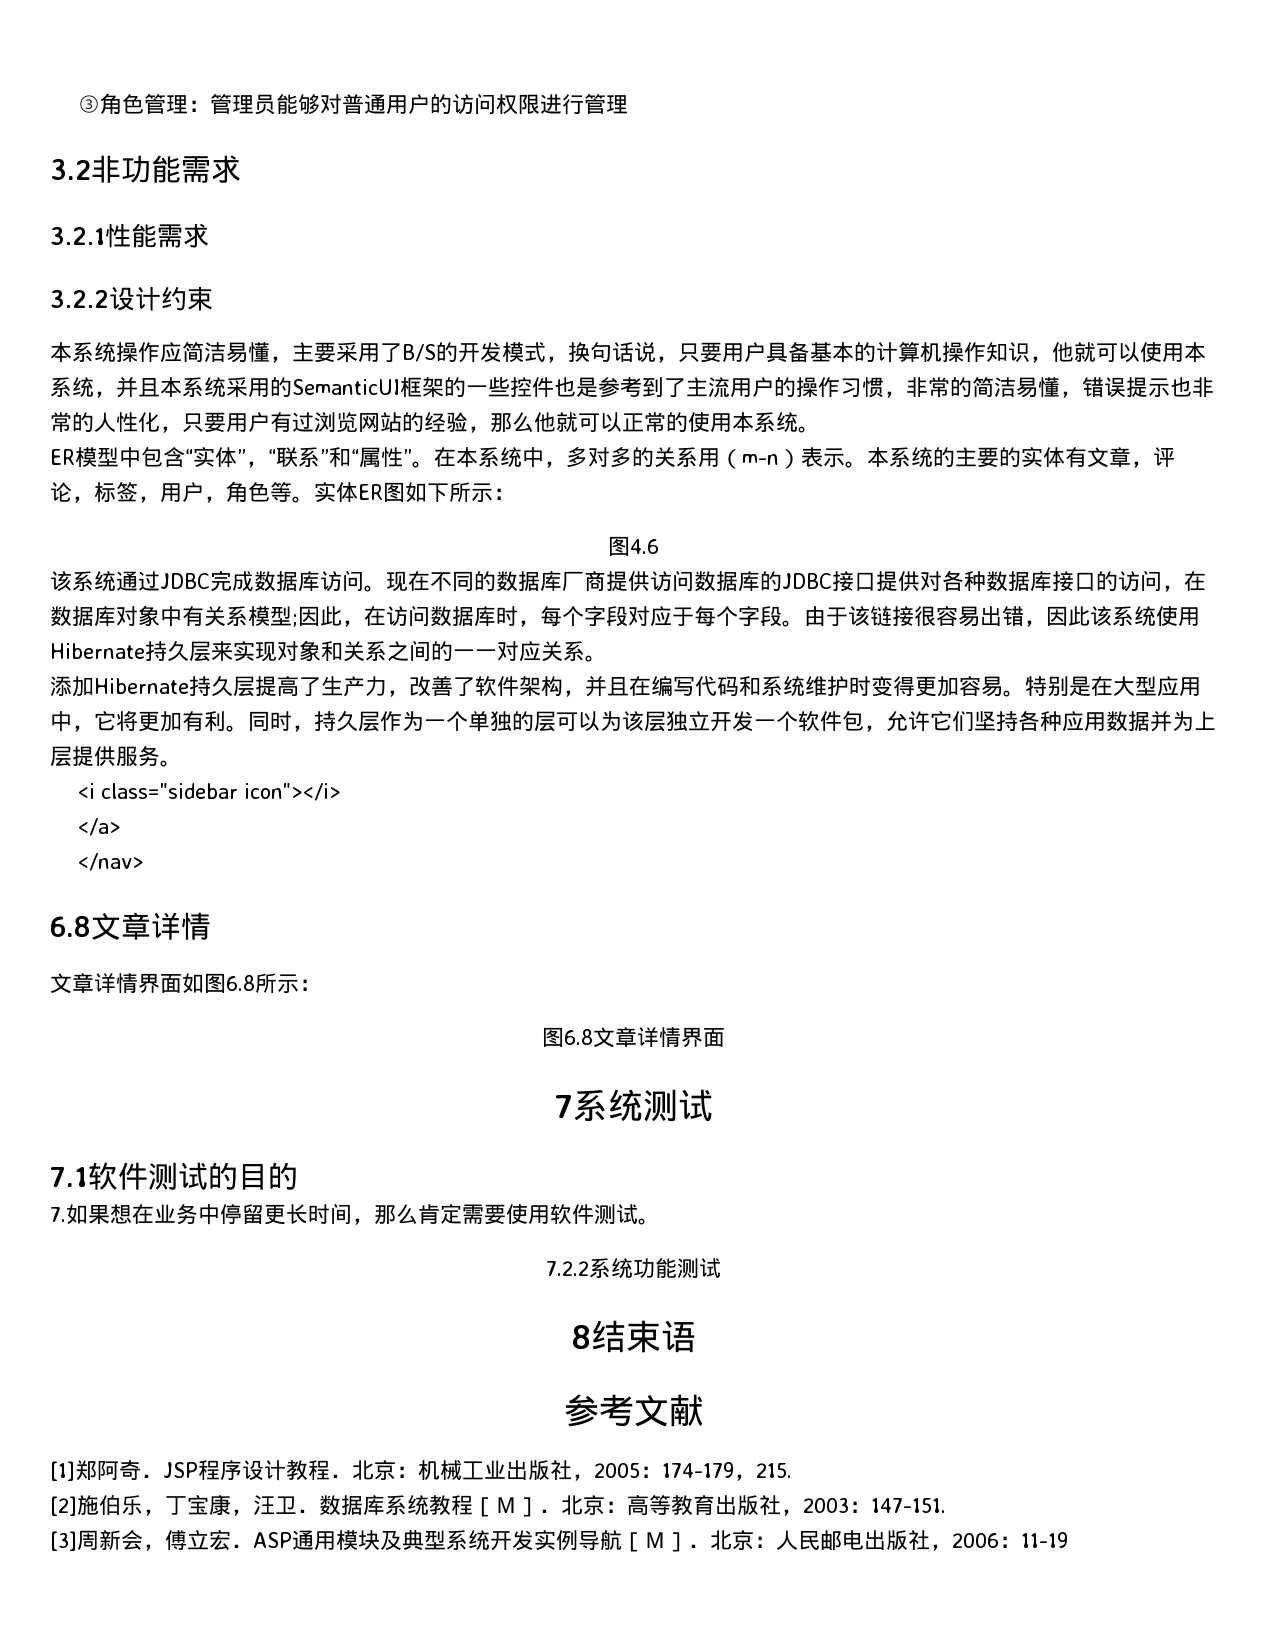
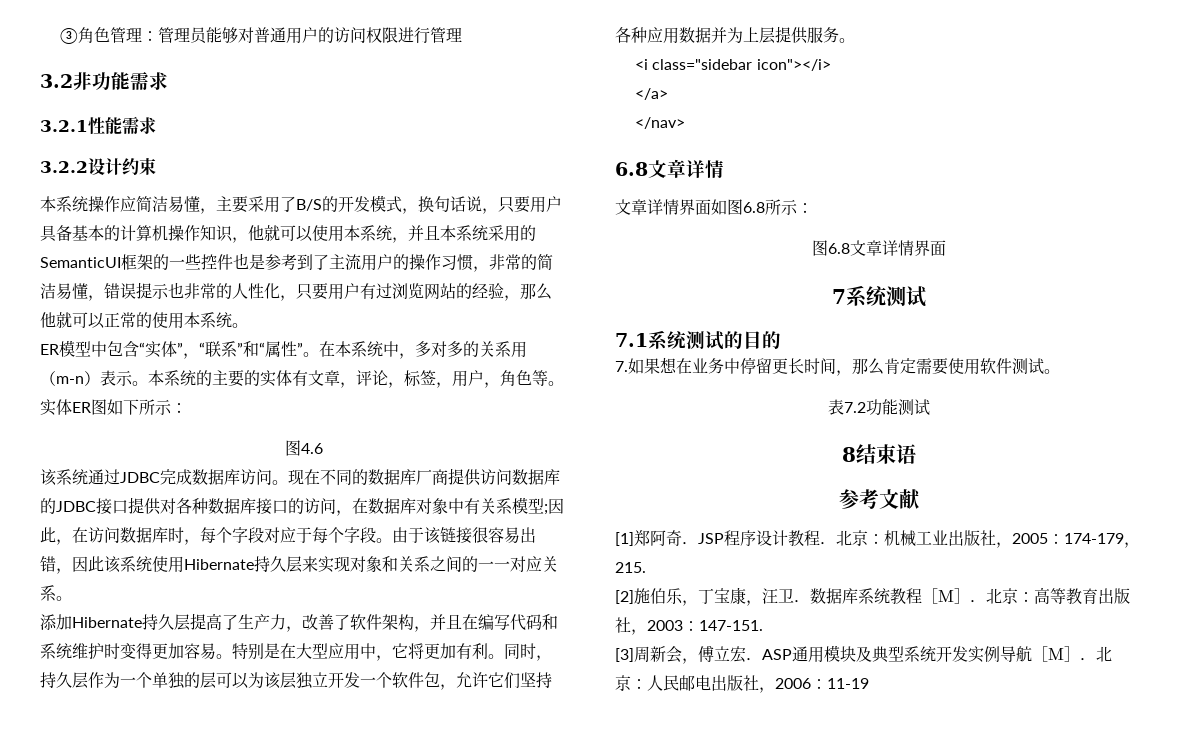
[87,1162,148,1190] 软件 -> [648,330,687,350] 系统
[546,1258,633,1278] 7.2.2系统 -> [827,399,866,415] 表7.2

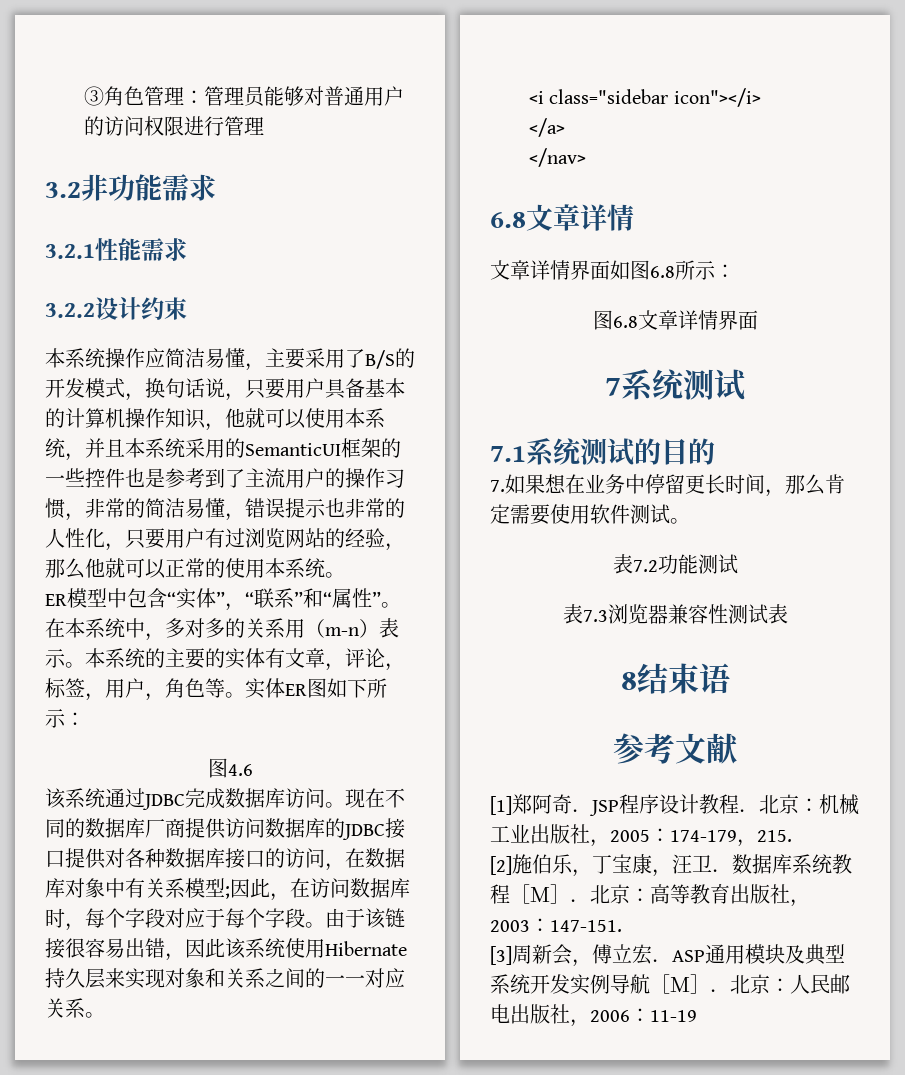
[40,613,558,632] [40,643,552,661] [40,672,552,690] [615,26,855,44] // 添加Hibernate持久层提高了生产力，改善了软件架构，并且在编写代码和系统维护时变得更加容易。特别是在大型应用中，它将更加有利。同时，持久层作为一个单独的层可以为该层独立开发一个软件包，允许它们坚持各种应用数据并为上层提供服务。 -> (105, 1015) none
(930, 407) none -> [562,604,788,624] // 表7.3浏览器兼容性测试表

